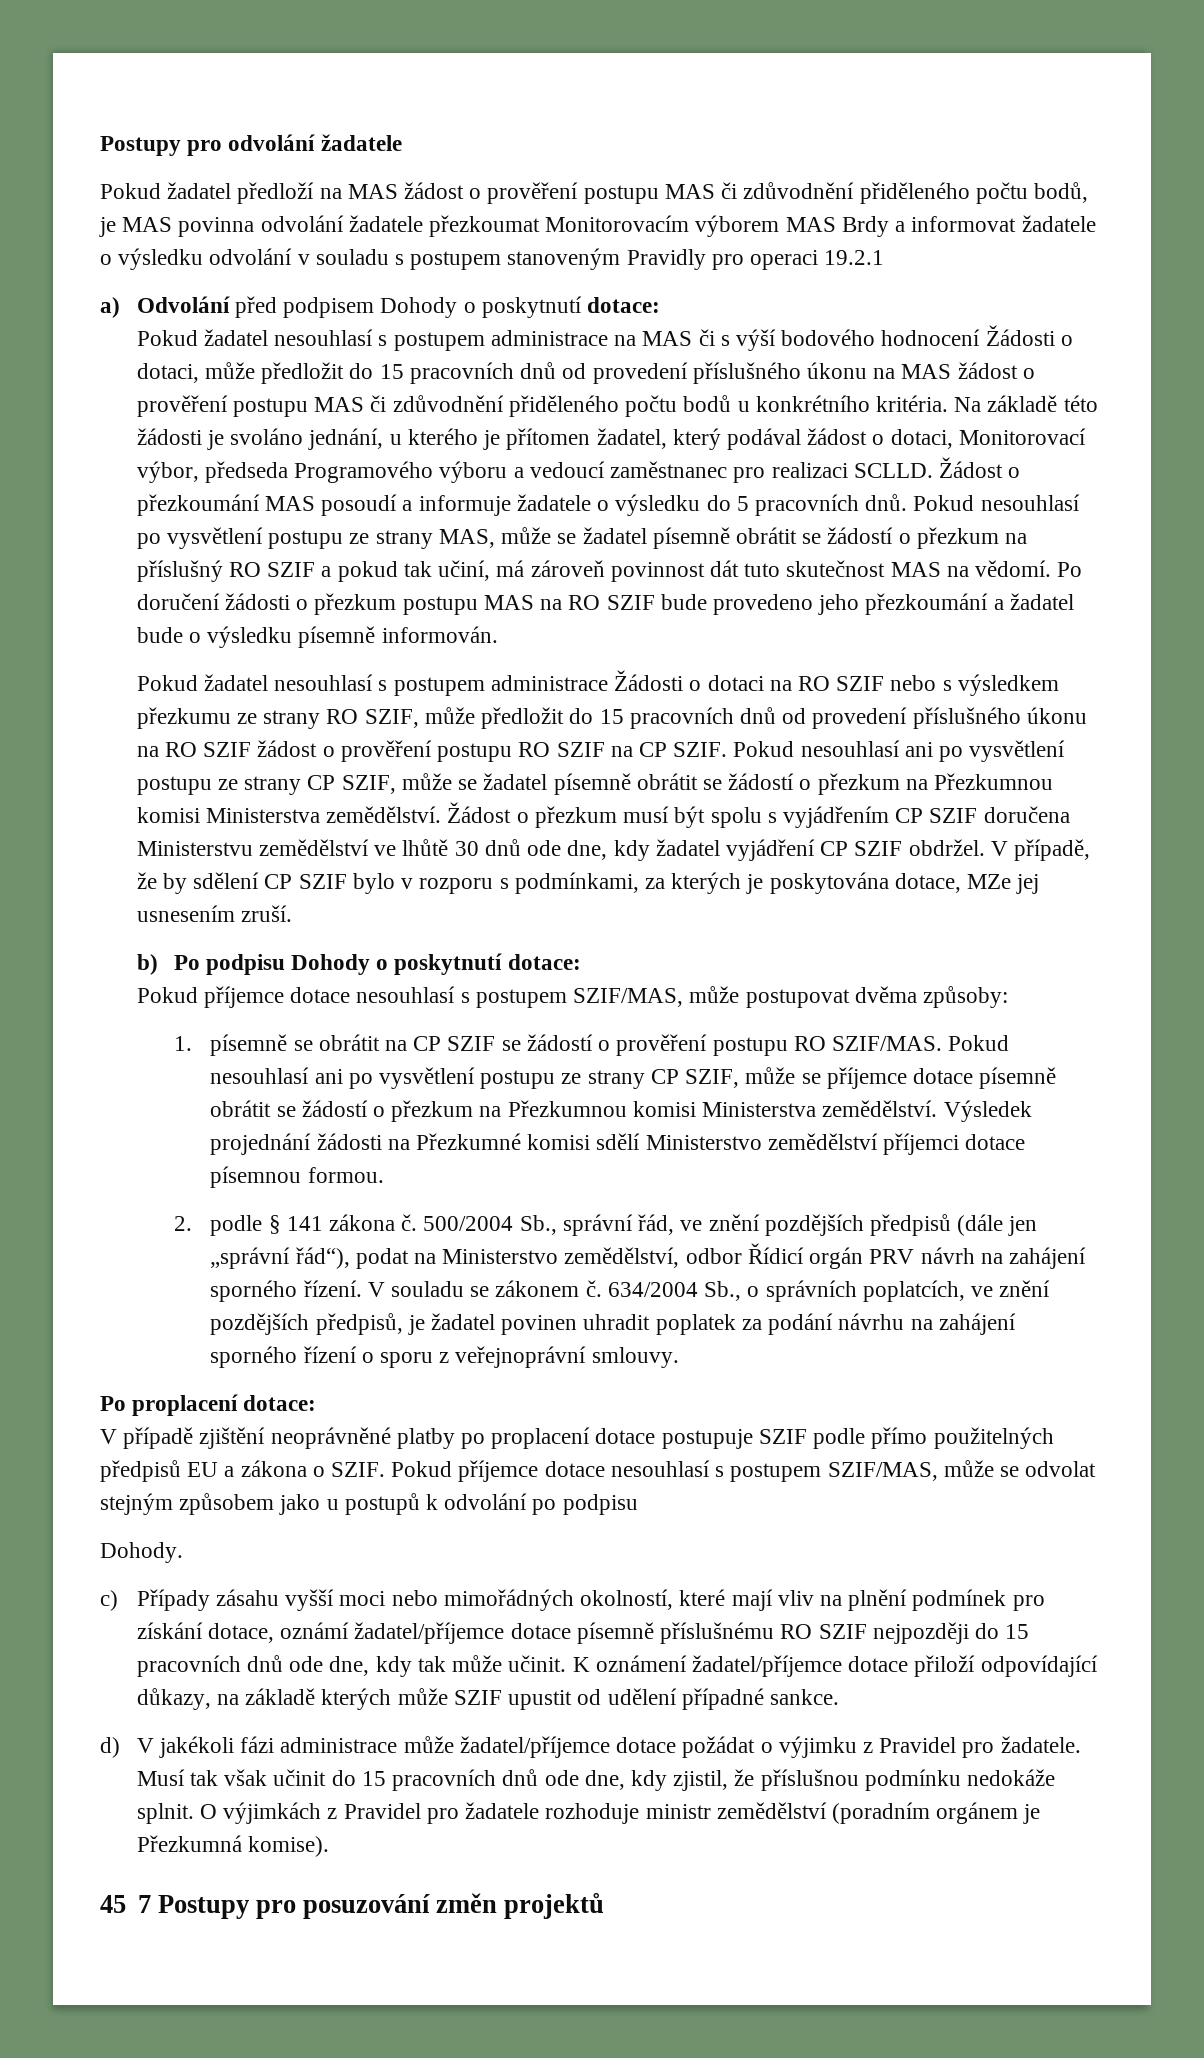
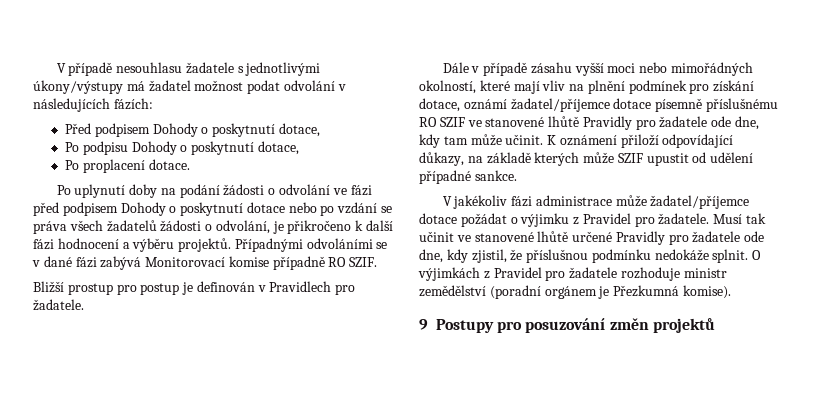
[100,134,402,156] [100,182,1088,204] [99,215,1096,237] [100,248,885,270] [100,296,230,318] Postupy pro odvolání žadatele // Pokud žadatel předloží na MAS žádost o prověření postupu MAS či zdůvodnění přiděleného počtu bodů, je MAS povinna odvolání žadatele přezkoumat Monitorovacím výborem MAS Brdy a informovat žadatele o výsledku odvolání v souladu s postupem stanoveným Pravidly pro operaci 19.2.1 // a) Odvolání -> [56,62,321,76] [33,80,346,94] [33,98,153,112] [65,123,320,137] [65,141,299,155] [65,159,190,173] [56,184,372,198] V případě nesouhlasu žadatele s jednotlivými úkony/výstupy má žadatel možnost podat odvolání v následujících fázích: // Před podpisem Dohody o poskytnutí dotace, // Po podpisu Dohody o poskytnutí dotace, // Po proplacení dotace. // Po uplynutí doby na podání žádosti o odvolání ve fázi
[587,297,661,313] [136,325,1073,351] [136,362,1035,384] [136,395,1098,417] [136,428,1086,450] [136,457,1021,483] [136,494,1080,516] [136,527,1027,549] [136,560,1083,582] [136,593,1074,615] [136,626,498,648] [136,670,1059,696] [136,707,1087,729] [136,740,1066,762] [136,773,1053,795] [136,802,1070,828] [136,839,1090,861] [136,872,1040,894] [136,905,293,922] [136,953,581,975] [136,986,1008,1008] [173,1034,1010,1056] [210,1067,1057,1089] [210,1100,1032,1122] [210,1133,1026,1155] [210,1166,384,1188] [173,1214,1038,1236] [210,1243,1086,1269] [210,1280,1051,1302] [210,1313,1016,1335] [210,1346,679,1368] [100,1394,317,1416] [100,1427,1054,1449] [100,1460,1097,1482] [100,1493,638,1515] [100,1542,183,1563] [100,1589,210,1611] dotace: // Pokud žadatel nesouhlasí s postupem administrace na MAS či s výší bodového hodnocení Žádosti o dotaci, může předložit do 15 pracovních dnů od provedení příslušného úkonu na MAS žádost o prověření postupu MAS či zdůvodnění přiděleného počtu bodů u konkrétního kritéria. Na základě této žádosti je svoláno jednání, u kterého je přítomen žadatel, který podával žádost o dotaci, Monitorovací výbor, předseda Programového výboru a vedoucí zaměstnanec pro realizaci SCLLD. Žádost o přezkoumání MAS posoudí a informuje žadatele o výsledku do 5 pracovních dnů. Pokud nesouhlasí po vysvětlení postupu ze strany MAS, může se žadatel písemně obrátit se žádostí o přezkum na příslušný RO SZIF a pokud tak učiní, má zároveň povinnost dát tuto skutečnost MAS na vědomí. Po doručení žádosti o přezkum postupu MAS na RO SZIF bude provedeno jeho přezkoumání a žadatel bude o výsledku písemně informován. // Pokud žadatel nesouhlasí s postupem administrace Žádosti o dotaci na RO SZIF nebo s výsledkem přezkumu ze strany RO SZIF, může předložit do 15 pracovních dnů od provedení příslušného úkonu na RO SZIF žádost o prověření postupu RO SZIF na CP SZIF. Pokud nesouhlasí ani po vysvětlení postupu ze strany CP SZIF, může se žadatel písemně obrátit se žádostí o přezkum na Přezkumnou komisi Ministerstva zemědělství. Žádost o přezkum musí být spolu s vyjádřením CP SZIF doručena Ministerstvu zemědělství ve lhůtě 30 dnů ode dne, kdy žadatel vyjádření CP SZIF obdržel. V případě, že by sdělení CP SZIF bylo v rozporu s podmínkami, za kterých je poskytována dotace, MZe jej usnesením zruší. // b) Po podpisu Dohody o poskytnutí dotace: // Pokud příjemce dotace nesouhlasí s postupem SZIF/MAS, může postupovat dvěma způsoby: // 1. písemně se obrátit na CP SZIF se žádostí o prověření postupu RO SZIF/MAS. Pokud nesouhlasí ani po vysvětlení postupu ze strany CP SZIF, může se příjemce dotace písemně obrátit se žádostí o přezkum na Přezkumnou komisi Ministerstva zemědělství. Výsledek projednání žádosti na Přezkumné komisi sdělí Ministerstvo zemědělství příjemci dotace písemnou formou. // 2. podle § 141 zákona č. 500/2004 Sb., správní řád, ve znění pozdějších předpisů (dále jen „správní řád“), podat na Ministerstvo zemědělství, odbor Řídicí orgán PRV návrh na zahájení sporného řízení. V souladu se zákonem č. 634/2004 Sb., o správních poplatcích, ve znění pozdějších předpisů, je žadatel povinen uhradit poplatek za podání návrhu na zahájení sporného řízení o sporu z veřejnoprávní smlouvy. // Po proplacení dotace: // V případě zjištění neoprávněné platby po proplacení dotace postupuje SZIF podle přímo použitelných předpisů EU a zákona o SZIF. Pokud příjemce dotace nesouhlasí s postupem SZIF/MAS, může se odvolat stejným způsobem jako u postupů k odvolání po podpisu // Dohody. // c) Případy -> [246,202,393,216] [33,220,394,234] [33,238,388,252] [32,256,378,270] [33,281,356,295] [33,299,84,311] [442,62,528,76] dotace nebo po vzdání se práva všech žadatelů žádosti o odvolání, je přikročeno k další fázi hodnocení a výběru projektů. Případnými odvoláními se v dané fázi zabývá Monitorovací komise případně RO SZIF. // Bližší prostup pro postup je definován v Pravidlech pro žadatele. // Dále v případě
[872,1622,1030,1644] [136,1655,446,1677] nejpozději do 15 pracovních dnů ode dne, kdy tak -> [467,116,760,130] [419,134,468,148] ve stanovené lhůtě Pravidly pro žadatele ode dne, kdy tam
[691,1655,909,1677] žadatel/příjemce dotace -> (617, 140) none
[100,1736,235,1758] d) V jakékoli -> [442,195,508,209] V jakékoliv
[224,1769,539,1791] však učinit do 15 pracovních dnů -> [419,231,741,245] učinit ve stanovené lhůtě určené Pravidly pro žadatele
[831,1802,930,1824] (poradním -> [489,285,541,299] (poradní
[100,1895,151,1913] 45 7 -> [419,319,428,330] 9

